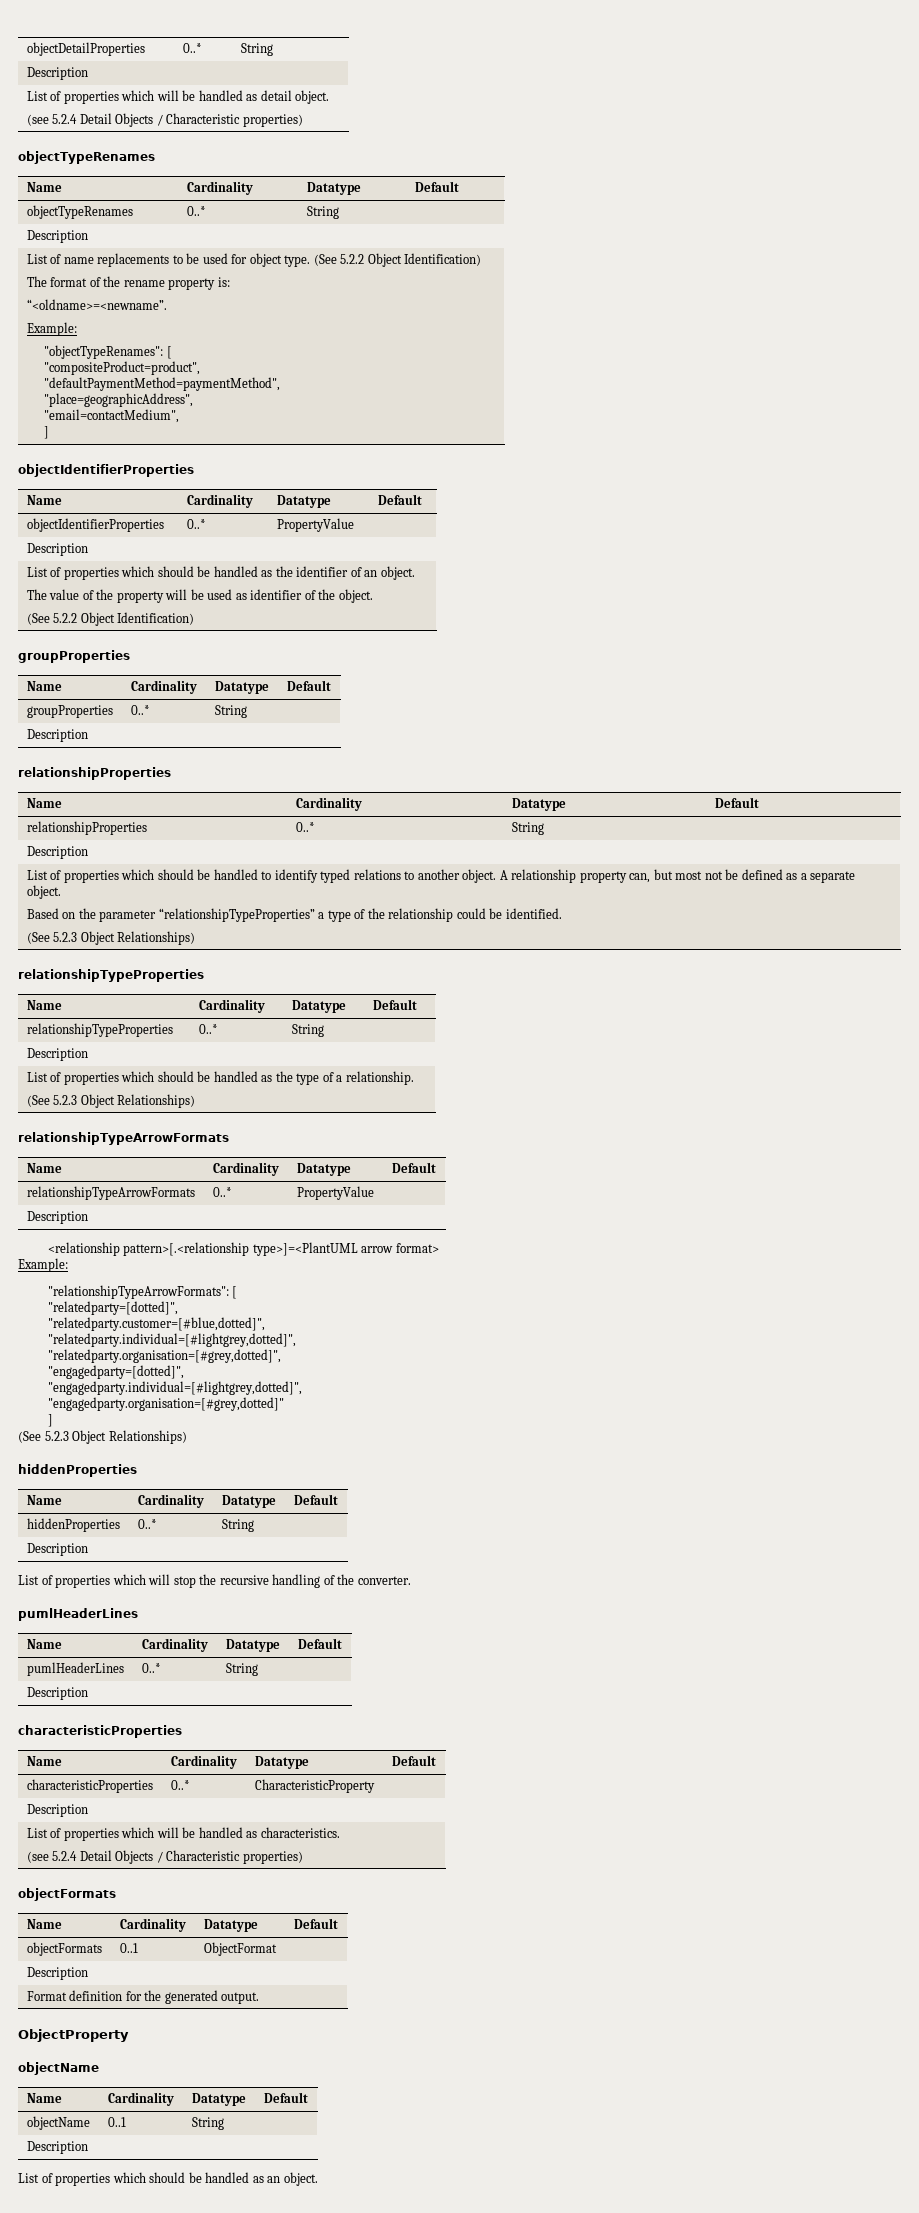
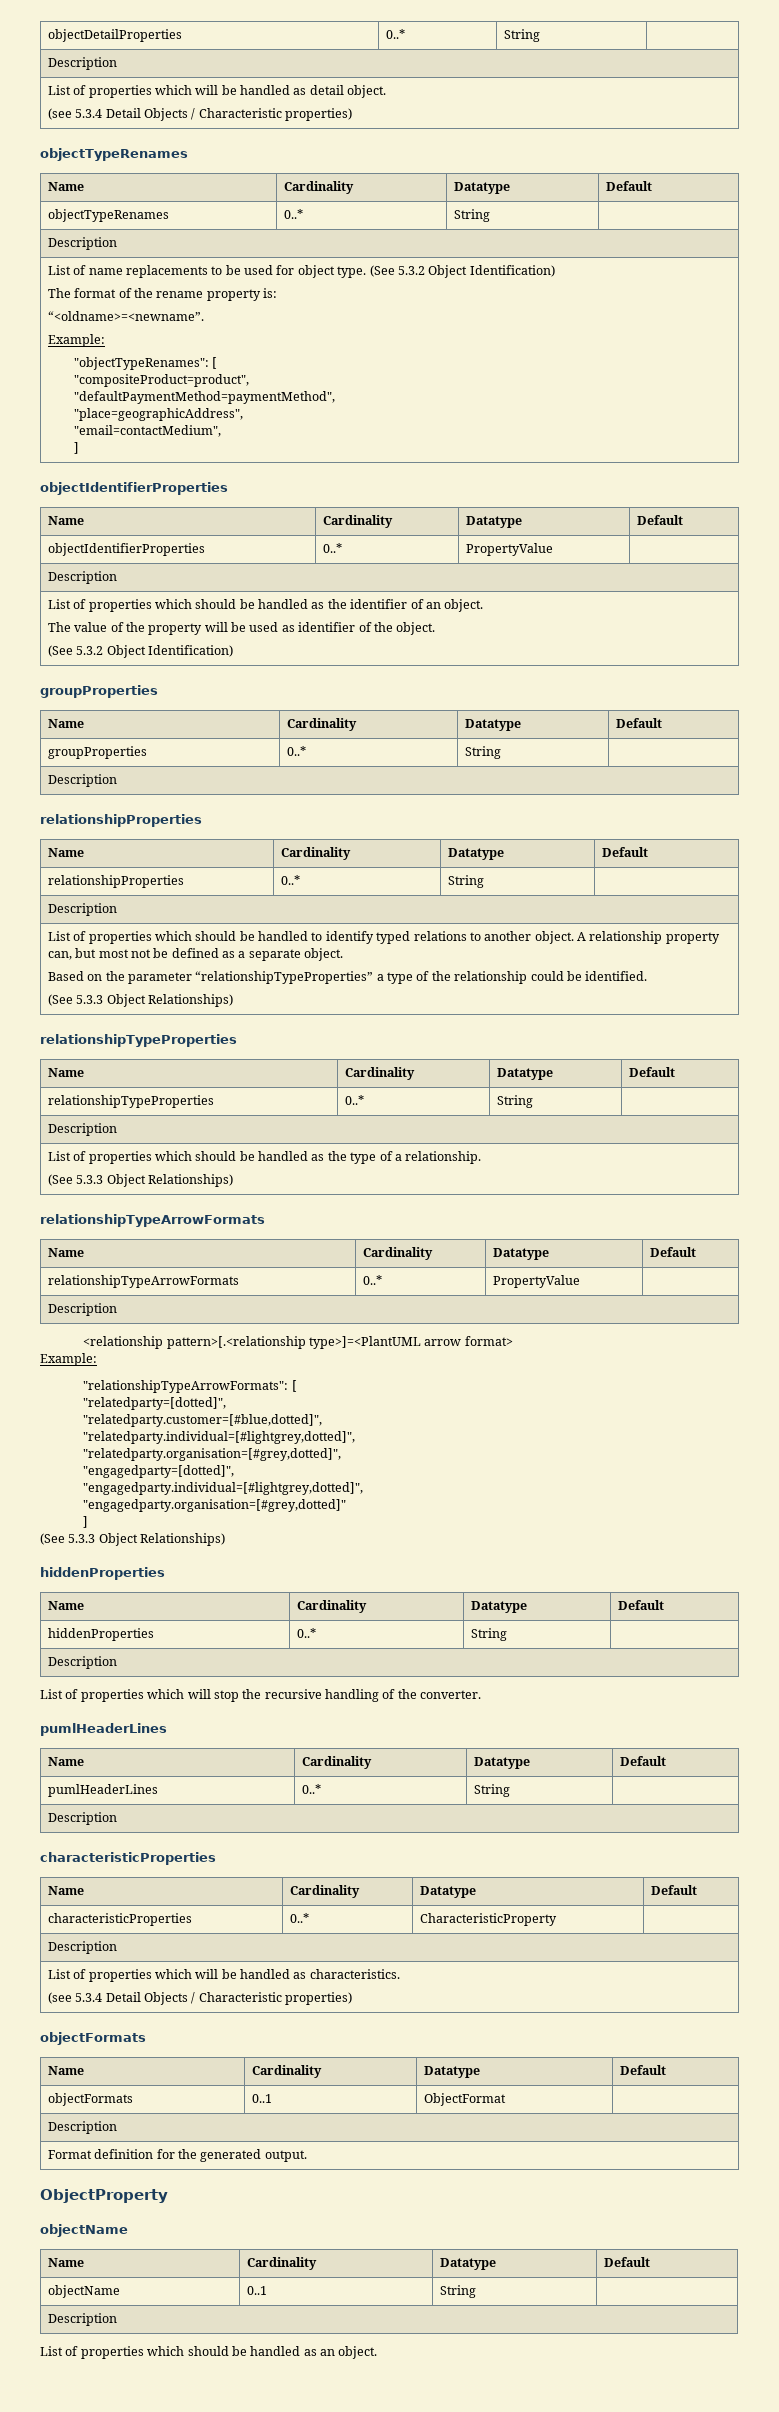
[52,114,78,124] 5.2.4 -> [75,109,103,118] 5.3.4
[340,254,365,264] 5.2.2 -> [397,266,425,275] 5.3.2
[53,613,78,623] 5.2.2 -> [76,646,104,655] 5.3.2
[53,932,78,942] 5.2.3 -> [76,995,104,1004] 5.3.3
[53,1095,78,1105] 5.2.3 -> [76,1175,104,1184] 5.3.3
[44,1431,69,1441] 5.2.3 -> [68,1534,96,1543] 5.3.3
[52,1851,78,1861] 5.2.4 -> [75,1993,103,2002] 5.3.4

